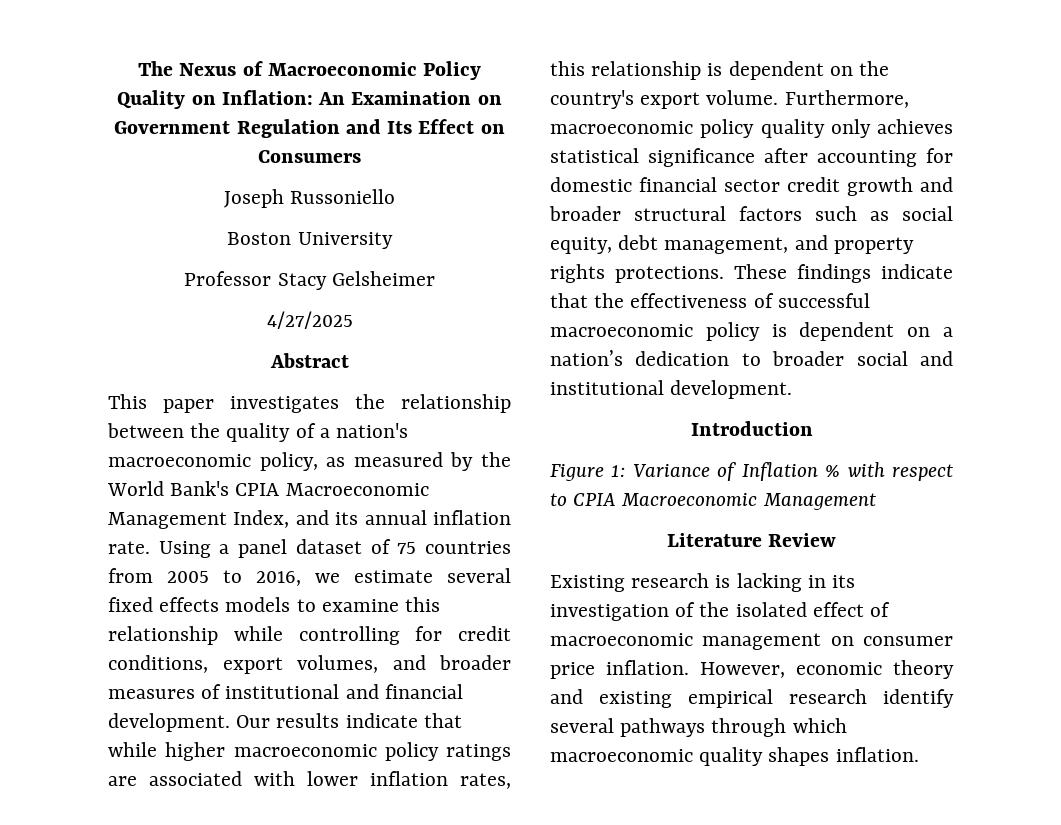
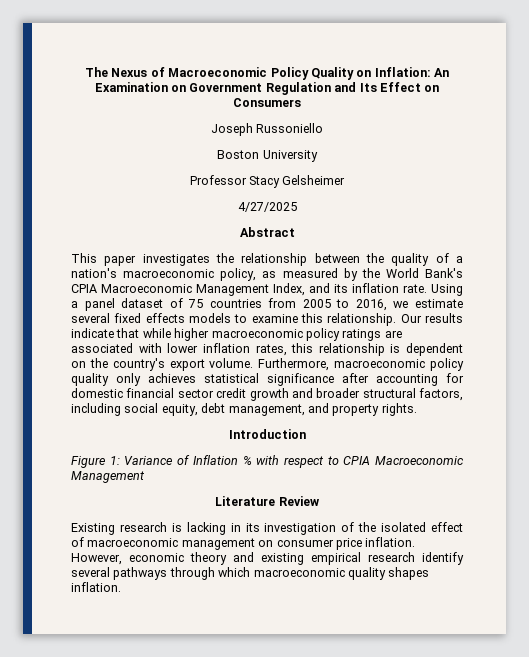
[364,510,427,525] annual -> (348, 288) none
[108,626,511,645] [108,655,511,674] [108,684,463,699] [108,713,230,732] relationship while controlling for credit conditions, export volumes, and broader measures of institutional and financial development. -> [327,313,397,326] relationship.
[739,206,889,221] factors such as -> [419,388,463,401] [71,403,121,416] factors, including
[550,264,953,283] [550,293,870,308] [550,322,953,341] [550,350,953,366] [550,380,793,399] rights protections. These findings indicate that the effectiveness of successful macroeconomic policy is dependent on a nation’s dedication to broader social and institutional development. -> [381,403,417,416] rights.

